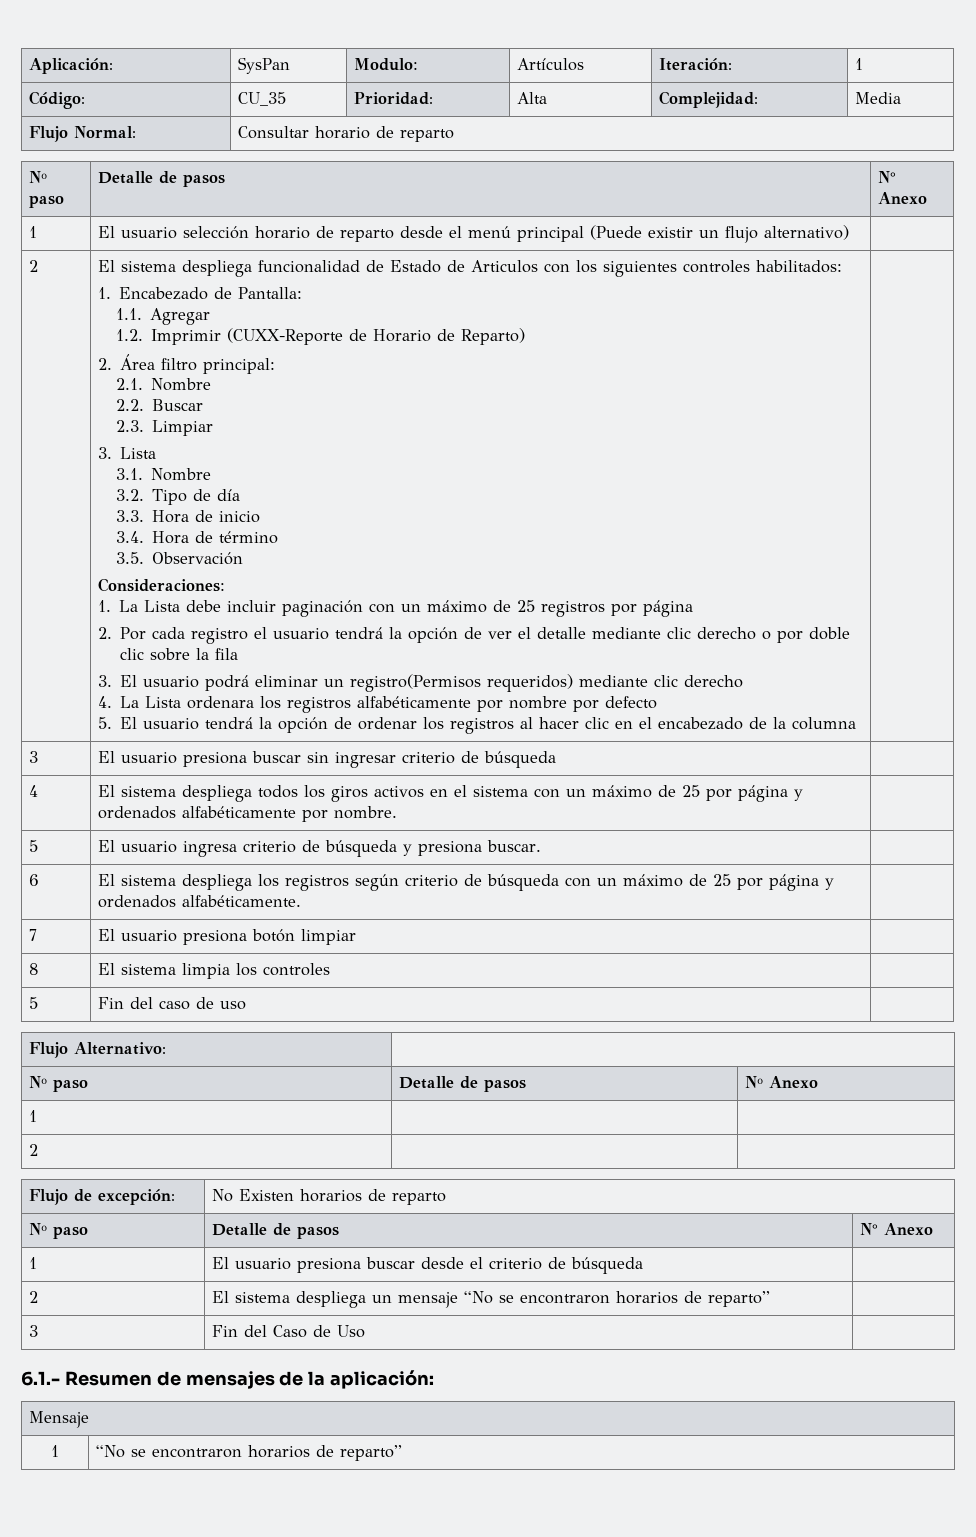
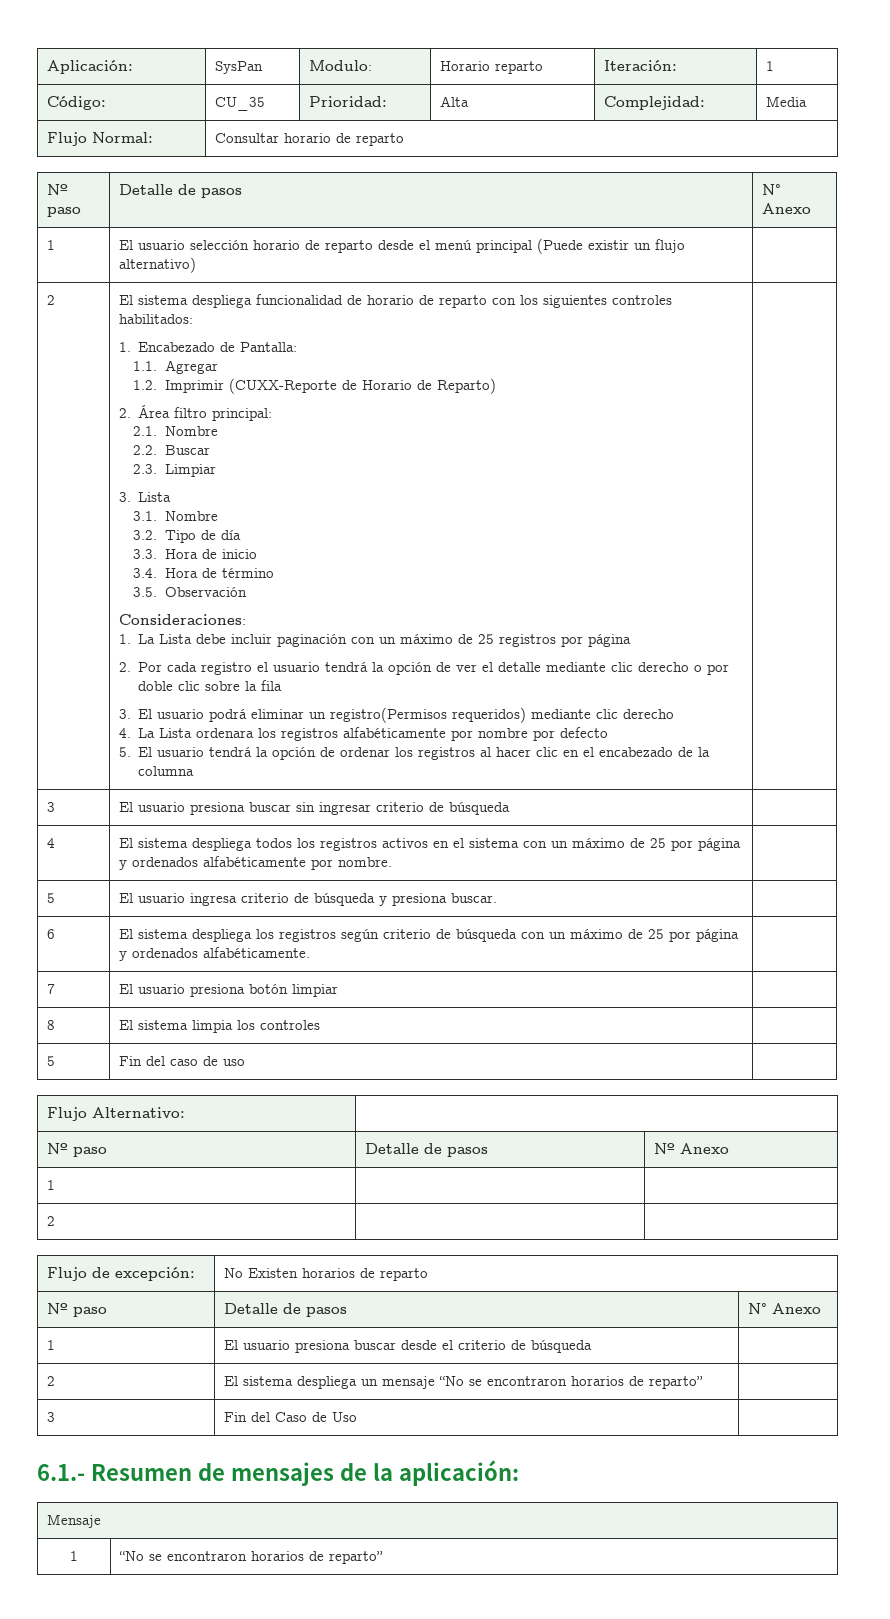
[517,58,585,71] Artículos -> [439,61,543,74] Horario reparto
[390,260,539,273] Estado de Articulos -> [366,295,487,308] horario de reparto
[331,786,369,802] giros -> [319,838,377,851] registros

